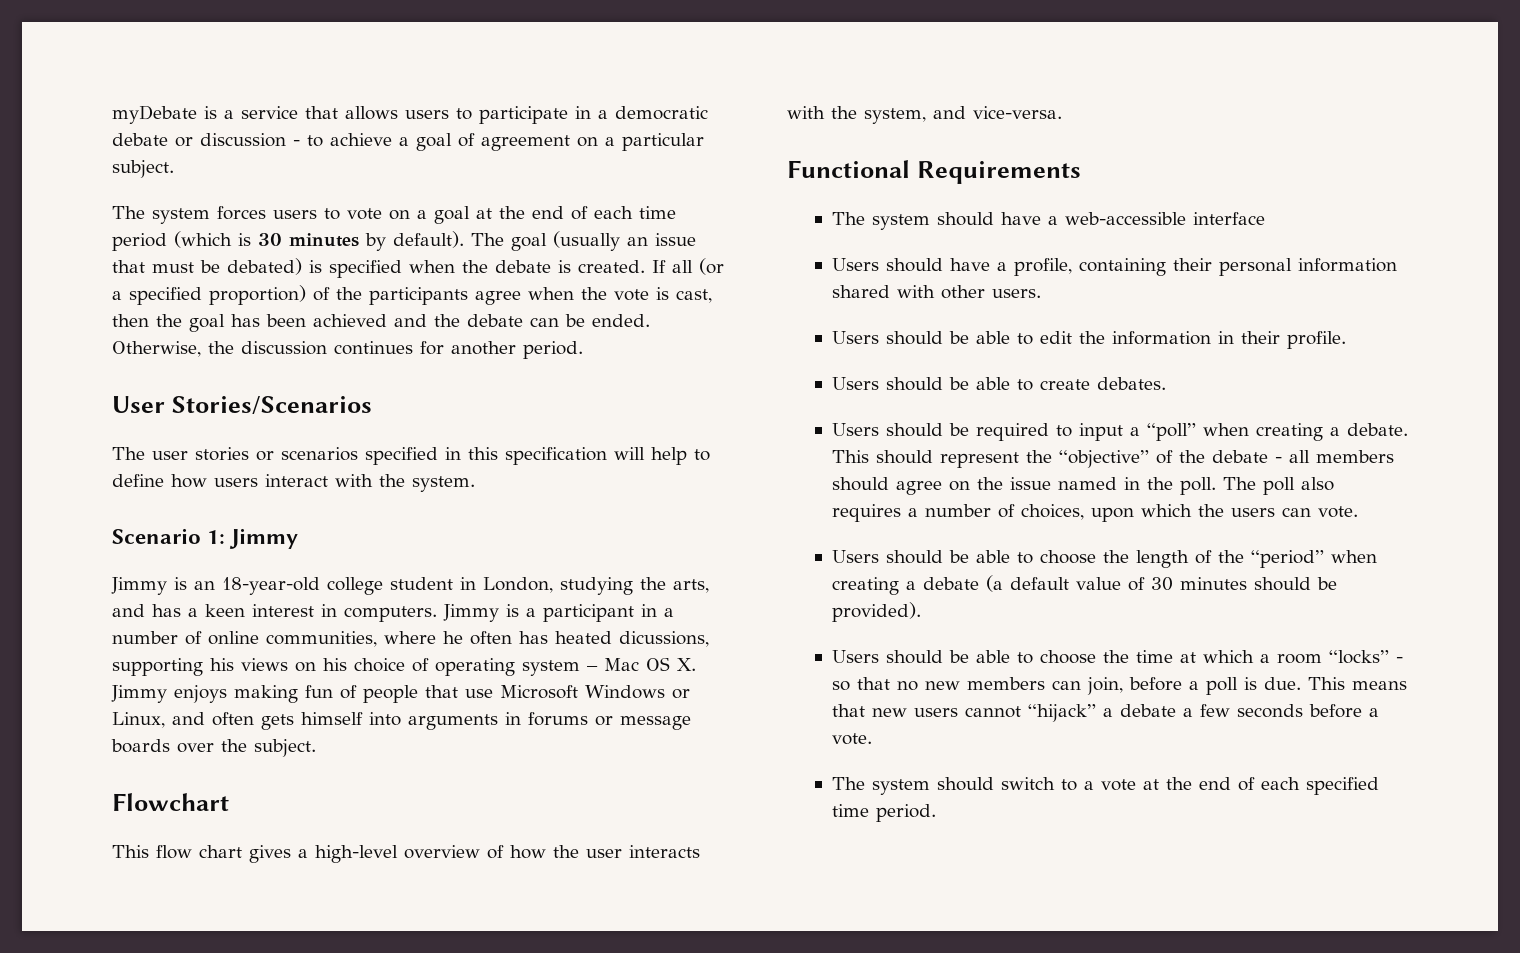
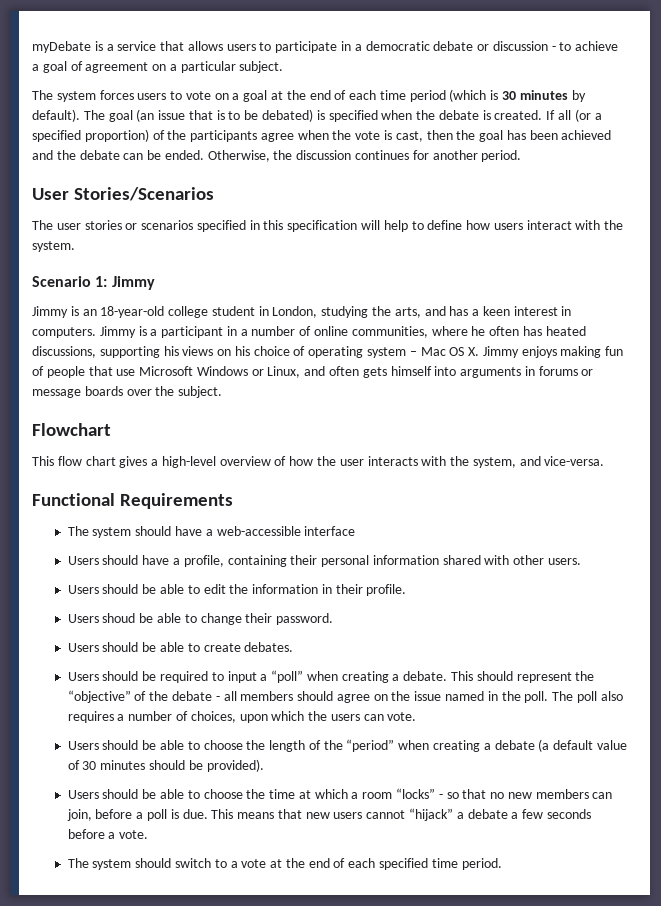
[553,231,696,251] [112,260,194,273] (usually an issue that must -> [136,109,241,122] (an issue that is to
[619,631,709,647] dicussions, -> [32,346,96,358] discussions,
(1346, 340) none -> [67,613,334,625] // Users shoud be able to change their password.

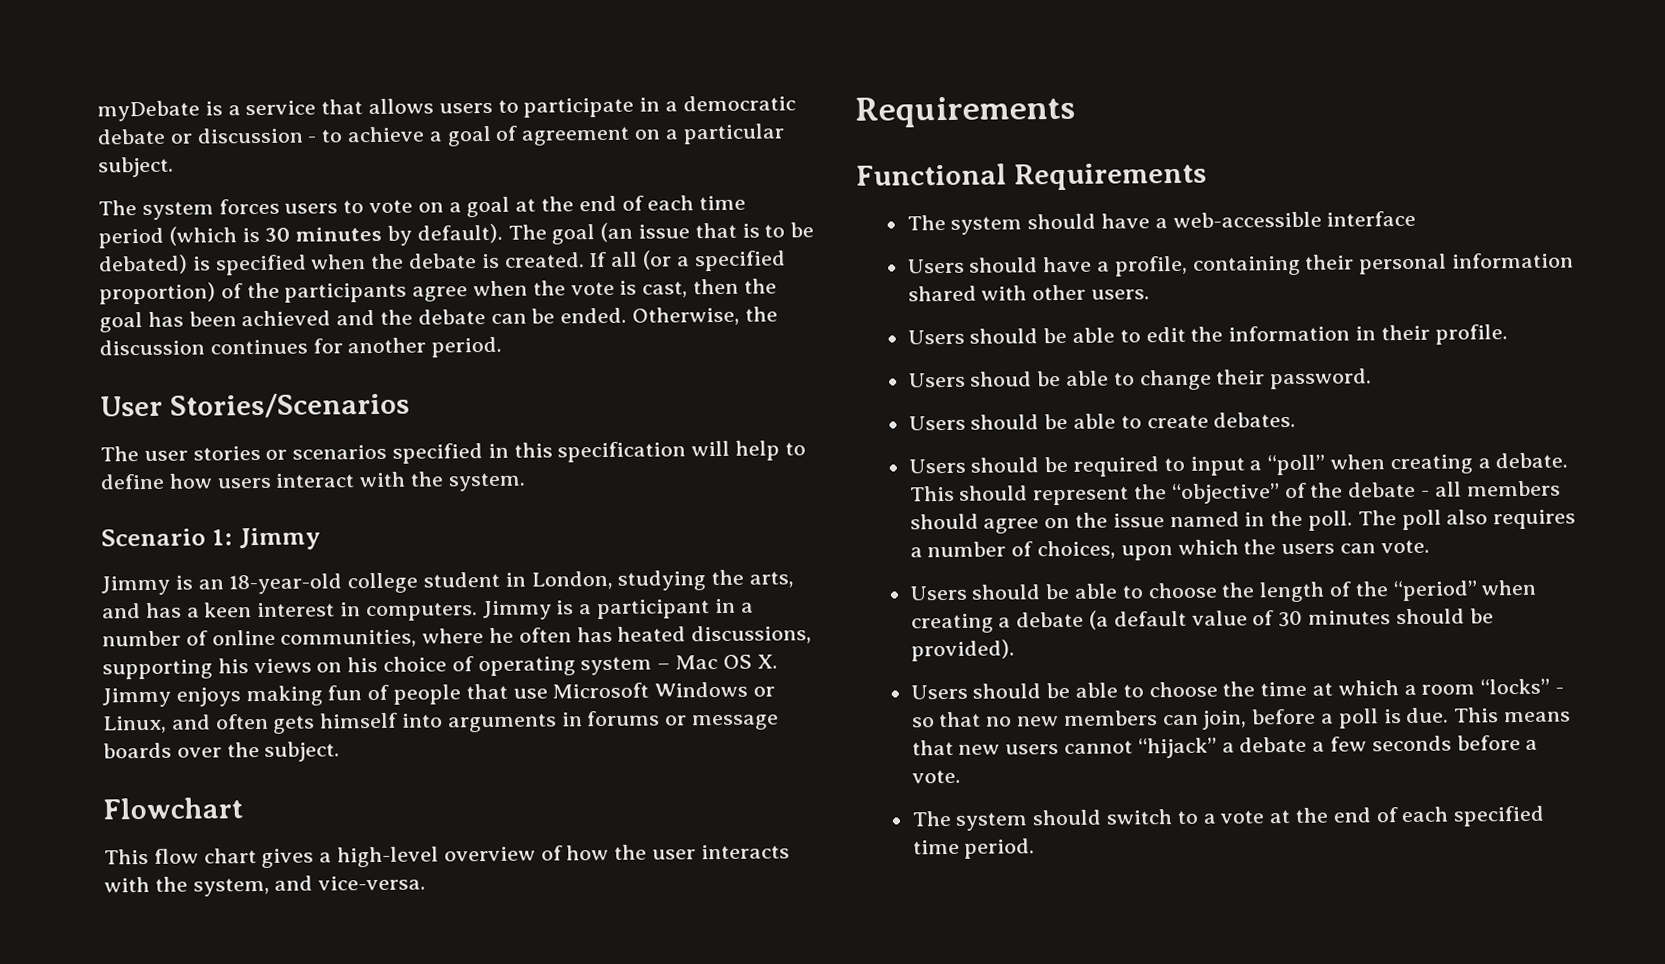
(605, 461) none -> [855,95,1075,128] // Requirements

